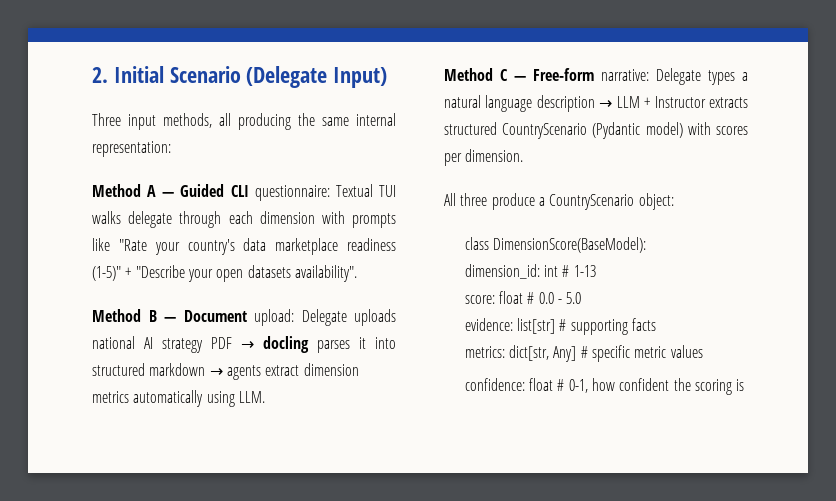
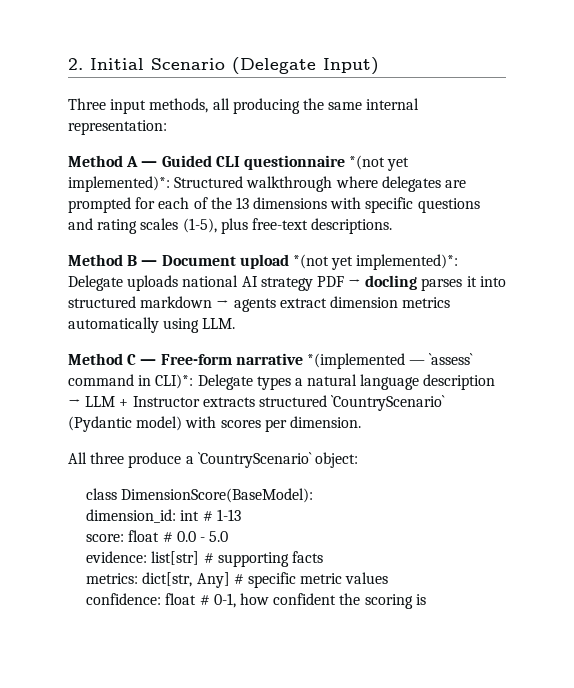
[254,184,396,201] [92,211,396,228] [92,238,396,255] [92,265,357,282] questionnaire: Textual TUI walks delegate through each dimension with prompts like "Rate your country's data marketplace readiness (1-5)" + "Describe your open datasets availability". -> [243,155,410,171] [68,176,466,192] [68,197,480,213] [68,218,393,234] questionnaire *(not yet implemented)*: Structured walkthrough where delegates are prompted for each of the 13 dimensions with specific questions and rating scales (1-5), plus free-text descriptions.
[254,309,294,326] upload: -> [239,254,459,270] upload *(not yet implemented)*:
[601,69,649,81] narrative: -> [235,353,474,369] [68,374,194,389] narrative *(implemented — `assess` command in CLI)*:
[502,123,588,139] CountryScenario -> [331,395,446,411] `CountryScenario`
[549,194,635,210] CountryScenario -> [197,452,312,468] `CountryScenario`

